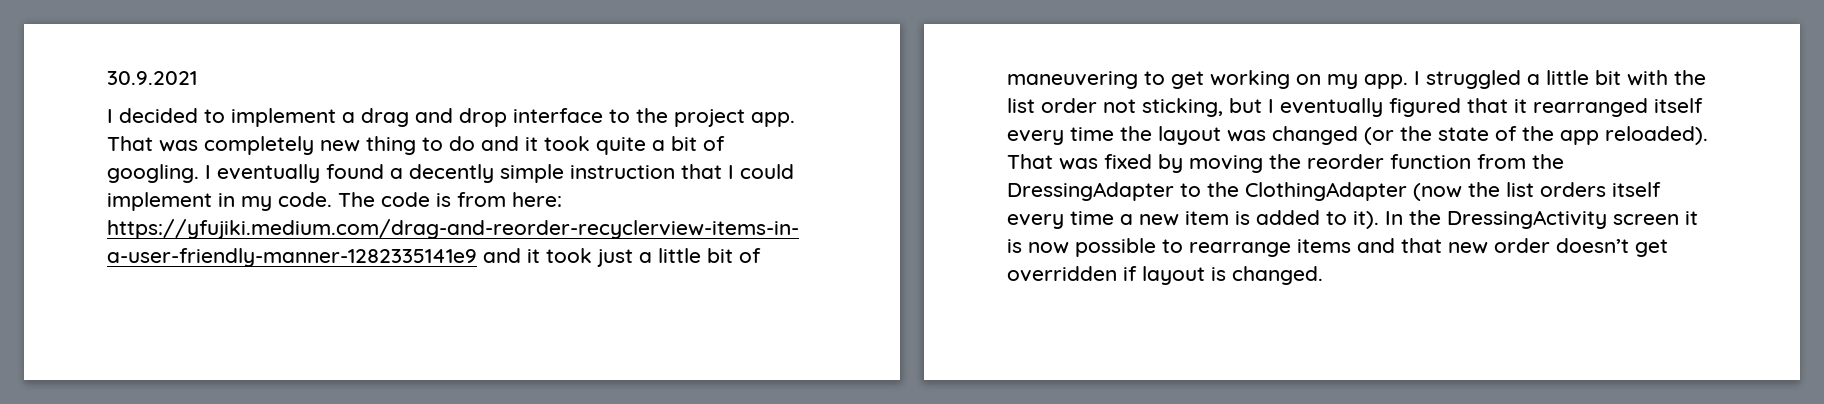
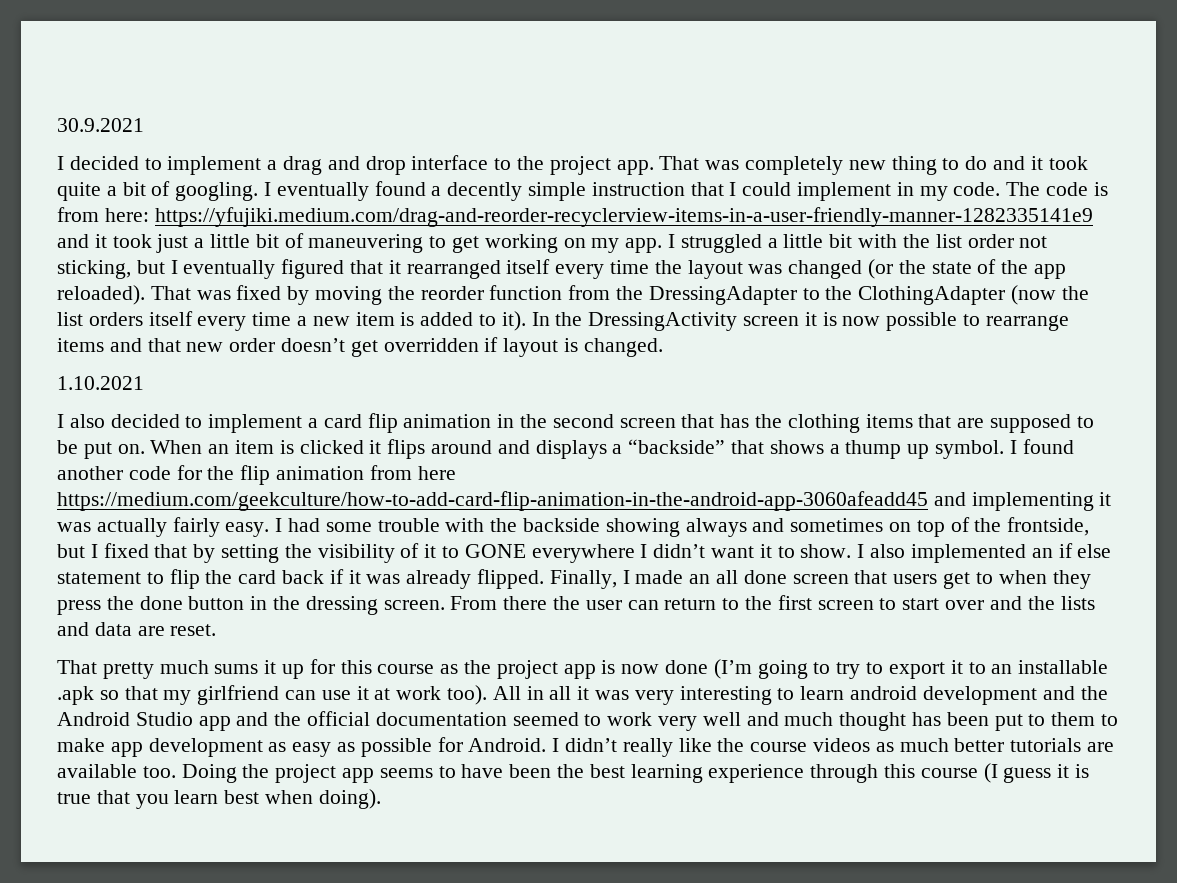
(1323, 275) none -> [57,376,144,390] [57,413,1094,433] [57,439,1074,459] [57,465,456,485] [57,491,1112,511] [57,517,1090,537] [57,543,1112,563] [57,569,1091,589] [57,595,1095,615] [57,622,217,636] [57,659,1109,679] [57,685,1108,705] [57,711,1119,731] [57,737,1115,757] [57,763,1090,783] [57,789,381,809] // 1.10.2021 // I also decided to implement a card flip animation in the second screen that has the clothing items that are supposed to be put on. When an item is clicked it flips around and displays a “backside” that shows a thump up symbol. I found another code for the flip animation from here https://medium.com/geekculture/how-to-add-card-flip-animation-in-the-android-app-3060afeadd45 and implementing it was actually fairly easy. I had some trouble with the backside showing always and sometimes on top of the frontside, but I fixed that by setting the visibility of it to GONE everywhere I didn’t want it to show. I also implemented an if else statement to flip the card back if it was already flipped. Finally, I made an all done screen that users get to when they press the done button in the dressing screen. From there the user can return to the first screen to start over and the lists and data are reset. // That pretty much sums it up for this course as the project app is now done (I’m going to try to export it to an installable .apk so that my girlfriend can use it at work too). All in all it was very interesting to learn android development and the Android Studio app and the official documentation seemed to work very well and much thought has been put to them to make app development as easy as possible for Android. I didn’t really like the course videos as much better tutorials are available too. Doing the project app seems to have been the best learning experience through this course (I guess it is true that you learn best when doing).

